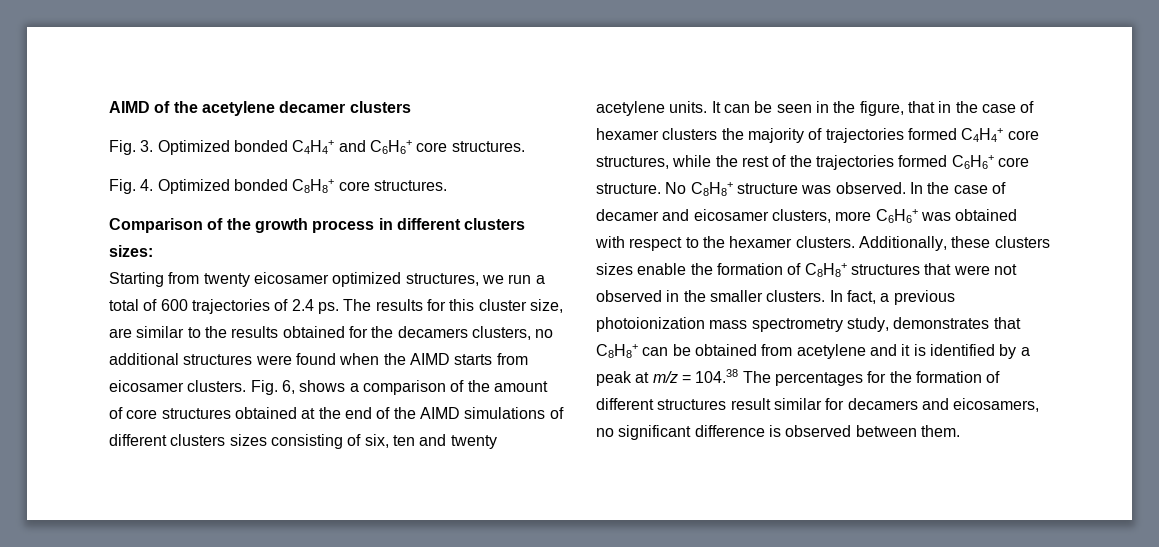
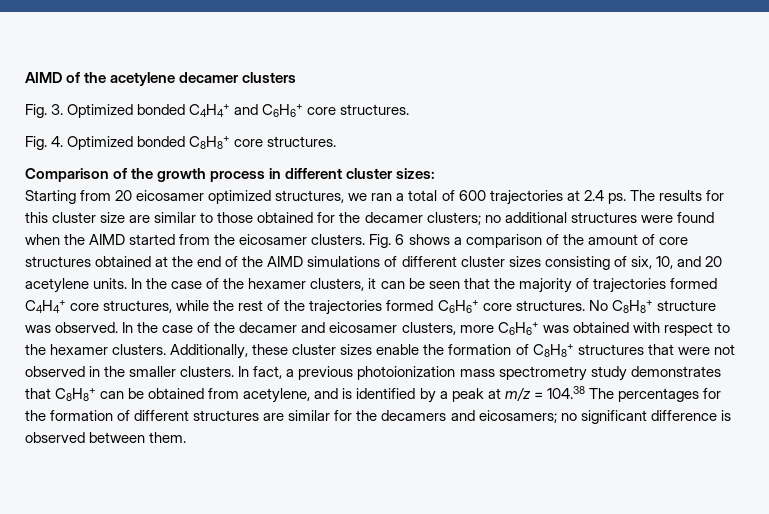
[464,218,526,230] clusters -> [346,168,394,179] cluster
[203,273,250,287] twenty -> [115,190,133,201] 20
[508,274,532,284] run -> [371,193,393,201] ran
[274,299,289,311] of -> [566,190,580,201] at
[529,299,563,313] size, -> [100,212,126,223] size
[204,326,279,338] the results -> [217,212,254,223] those
[397,326,531,340] decamers clusters, -> [364,212,481,225] decamer clusters;
[454,353,528,365] starts from -> [129,234,236,245] started from the
[281,380,295,394] 6, -> [395,234,405,245] 6
[170,434,226,446] clusters -> [460,256,505,267] cluster
[392,434,497,449] [596,101,1035,116] [596,128,718,140] ten and twenty acetylene units. It can be seen in the figure, that in the case of hexamer clusters -> [655,256,722,269] [25,278,490,293] 10, and 20 acetylene units. In the case of the hexamer clusters, it can be seen that
[596,183,661,194] structure. -> [515,300,585,311] structures.
(1006, 188) none -> [214,322,236,333] the
[994,236,1050,248] clusters -> [292,344,337,355] cluster
[846,317,889,332] study, -> [590,366,627,381] study
[796,344,911,359] acetylene and it -> [243,388,339,403] acetylene, and
[730,398,771,410] result -> [263,413,285,421] are
(845, 404) none -> [356,410,378,421] the
[953,398,1040,412] eicosamers, -> [478,410,557,423] eicosamers;

